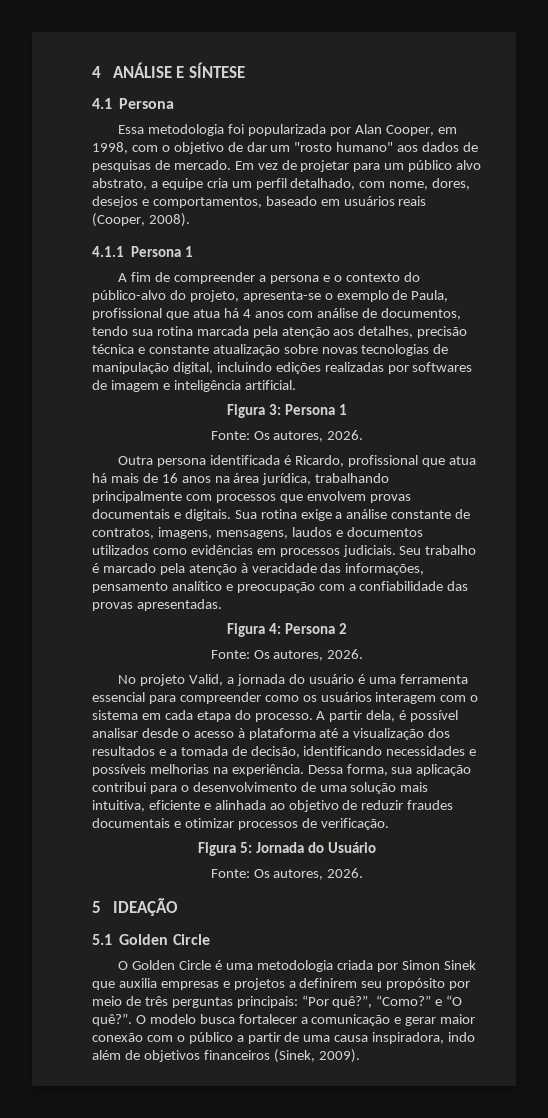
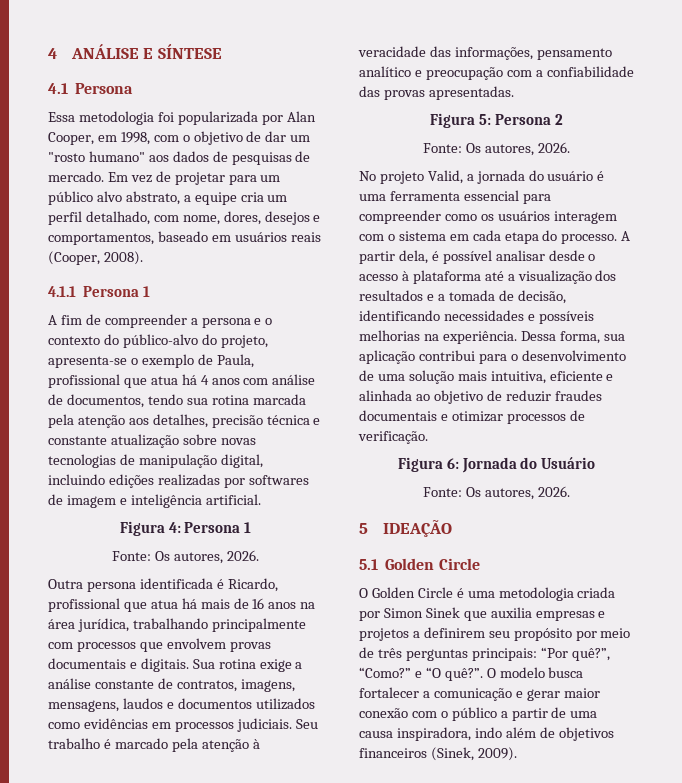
[269,404,282,415] 3: -> [168,522,181,533] 4:
[269,623,282,634] 4: -> [479,114,492,125] 5:
[240,842,253,853] 5: -> [446,458,459,469] 6:

